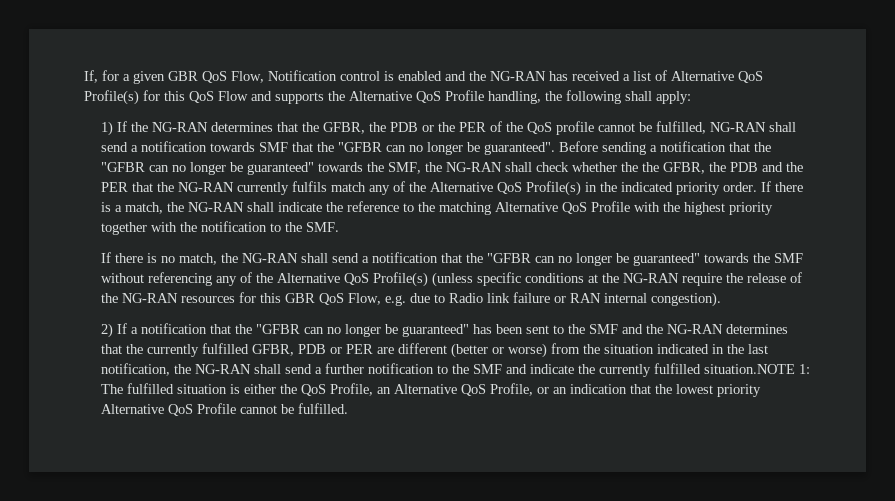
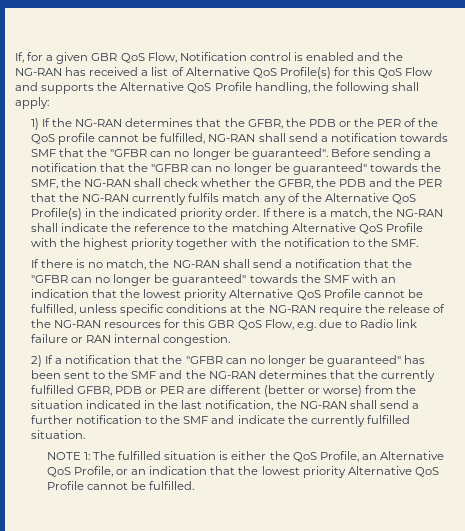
[642,162,660,172] the -> (275, 182) none
[101,272,474,287] without referencing any of the Alternative QoS Profile(s) (unless -> [351,274,396,283] [30,289,423,301] [30,304,118,315] with an indication that the lowest priority Alternative QoS Profile cannot be fulfilled, unless
[651,292,722,307] congestion). -> [163,334,231,346] congestion.
[704,364,796,374] situation.NOTE -> [30,430,85,439] [46,452,81,460] situation. // NOTE

